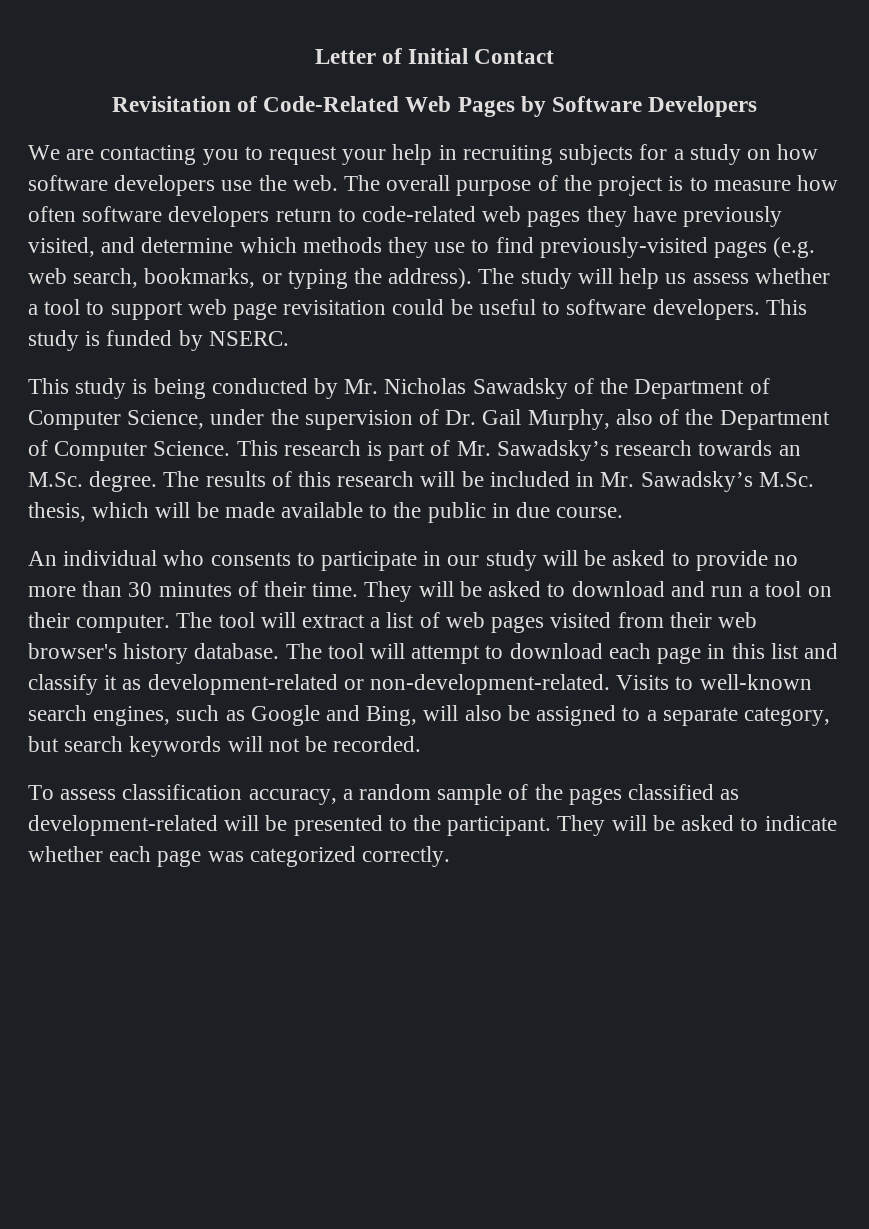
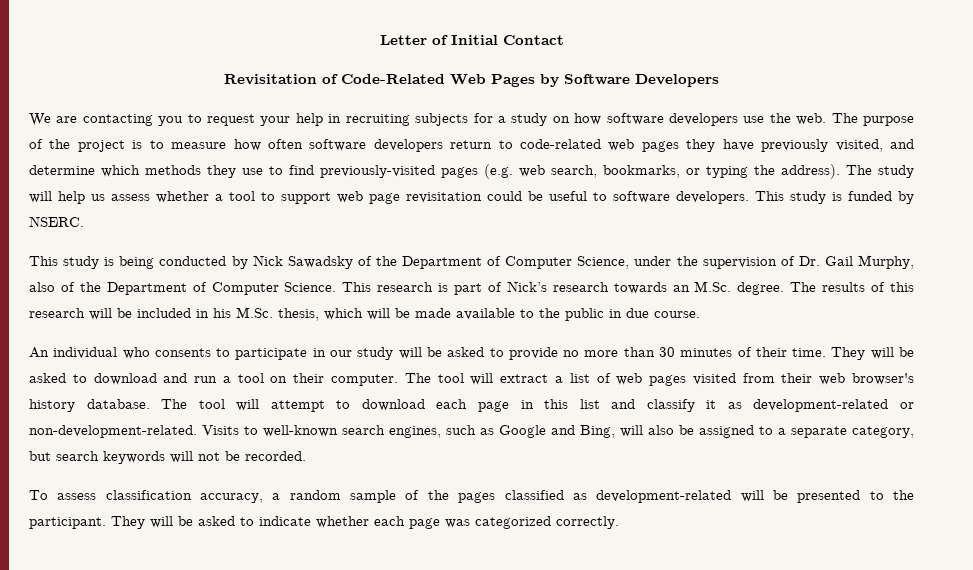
[386,175,451,191] overall -> (858, 118) none
[344,378,467,394] Mr. Nicholas -> [252,255,283,266] Nick
[456,440,609,461] Mr. Sawadsky’s -> [506,281,547,292] Nick’s
[600,471,753,492] Mr. Sawadsky’s -> [213,308,231,318] his

